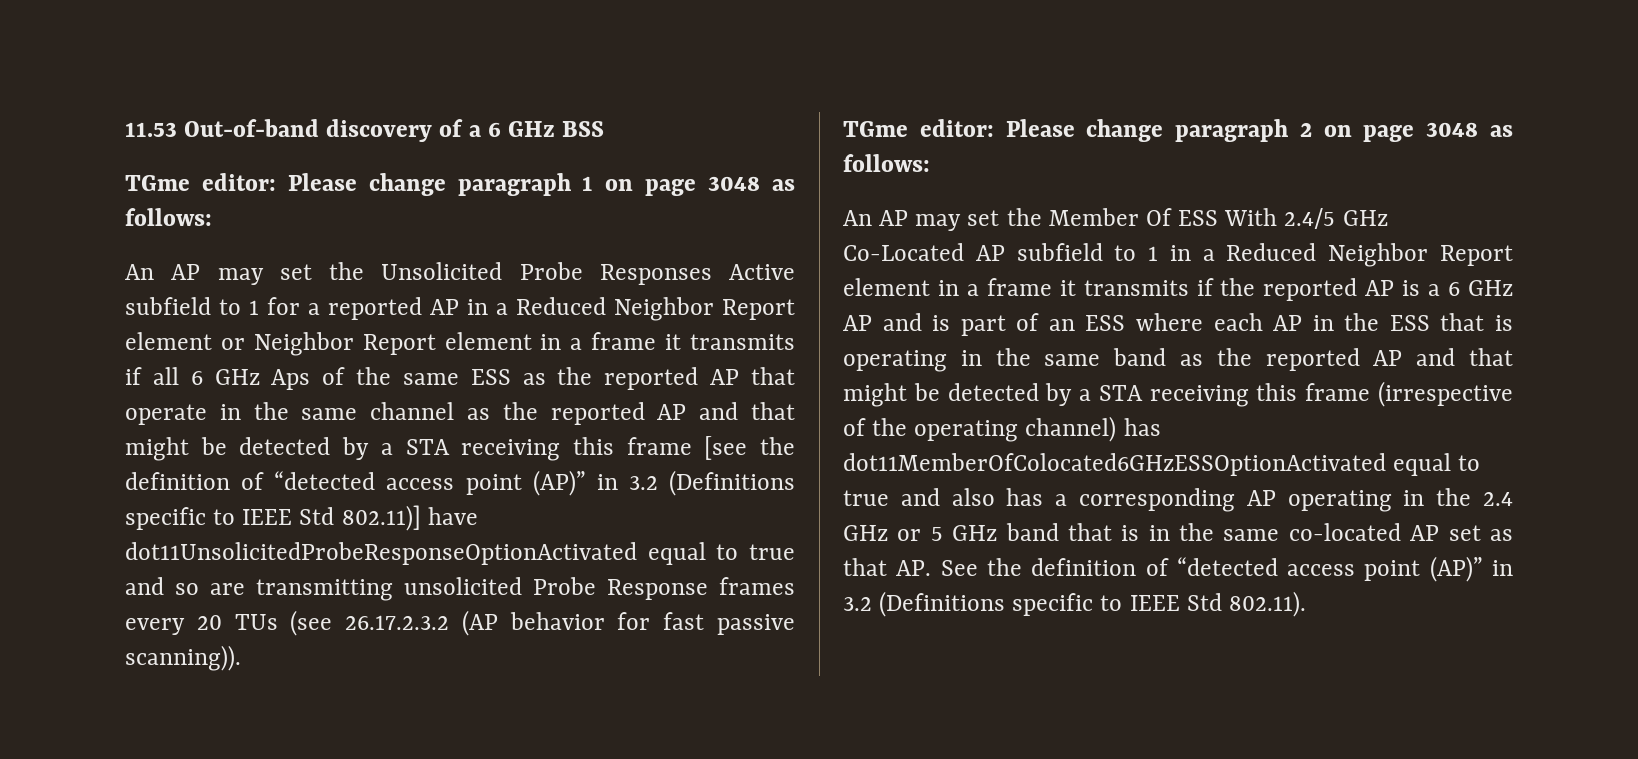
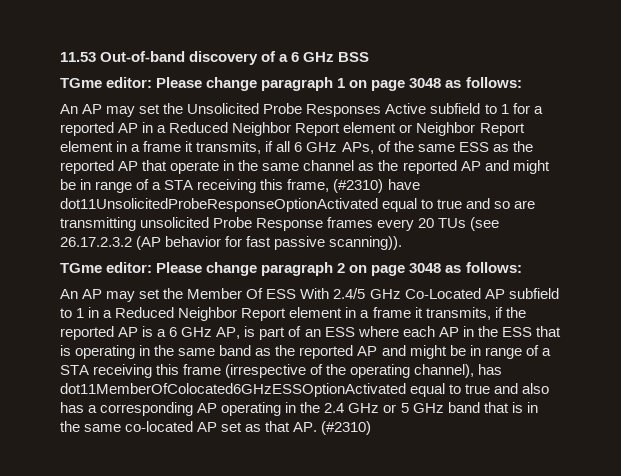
[690,334,796,350] transmits -> [196,141,262,154] transmits,
[271,369,311,390] Aps -> [341,142,374,154] APs,
[751,402,795,420] [125,436,796,461] [125,470,795,496] [125,505,421,531] that might be detected by a STA receiving this frame [see the definition of “detected access point (AP)” in 3.2 (Definitions specific to IEEE Std 802.11)] -> [512,160,550,174] [60,179,384,193] might be in range of a STA receiving this frame, (#2310)
[1083,280,1189,296] transmits -> [425,307,491,320] transmits,
[843,313,922,331] AP and -> [216,327,241,339] AP,
[1469,348,1513,366] [843,383,1073,407] that might be detected by -> [409,345,539,359] might be in range of
[1025,416,1117,442] channel) -> [414,364,475,378] channel),
[940,556,1513,582] [843,591,1306,617] See the definition of “detected access point (AP)” in 3.2 (Definitions specific to IEEE Std 802.11). -> [321,421,372,435] (#2310)

